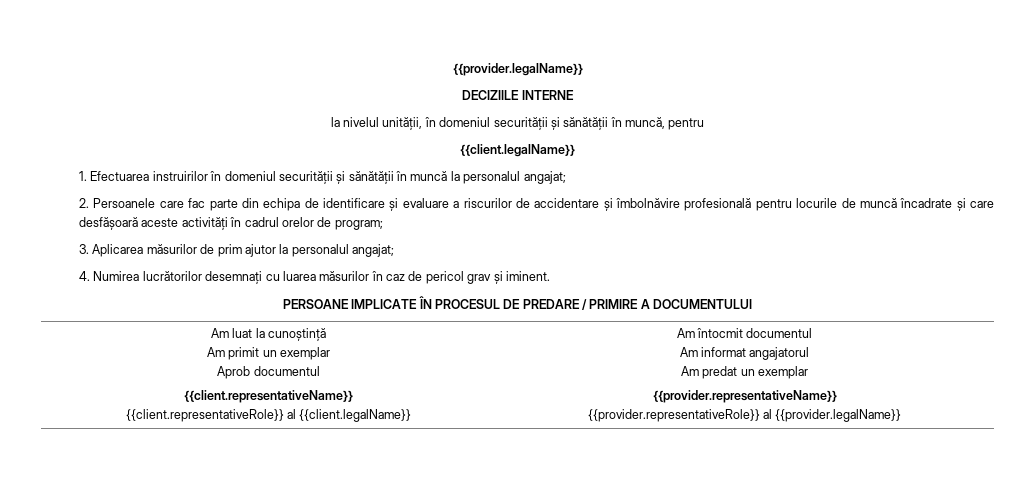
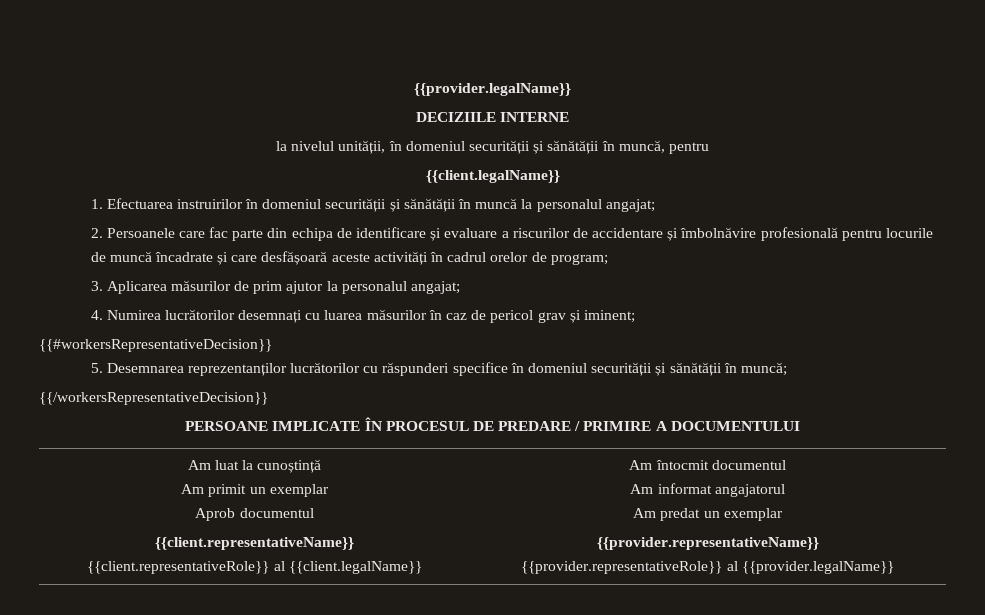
[505,271,550,281] iminent. -> [583,310,635,323] [39,339,272,352] [90,362,787,376] [39,392,268,405] iminent; // {{#workersRepresentativeDecision}} // 5. Desemnarea reprezentanților lucrătorilor cu răspunderi specifice în domeniul securității și sănătății în muncă; // {{/workersRepresentativeDecision}}

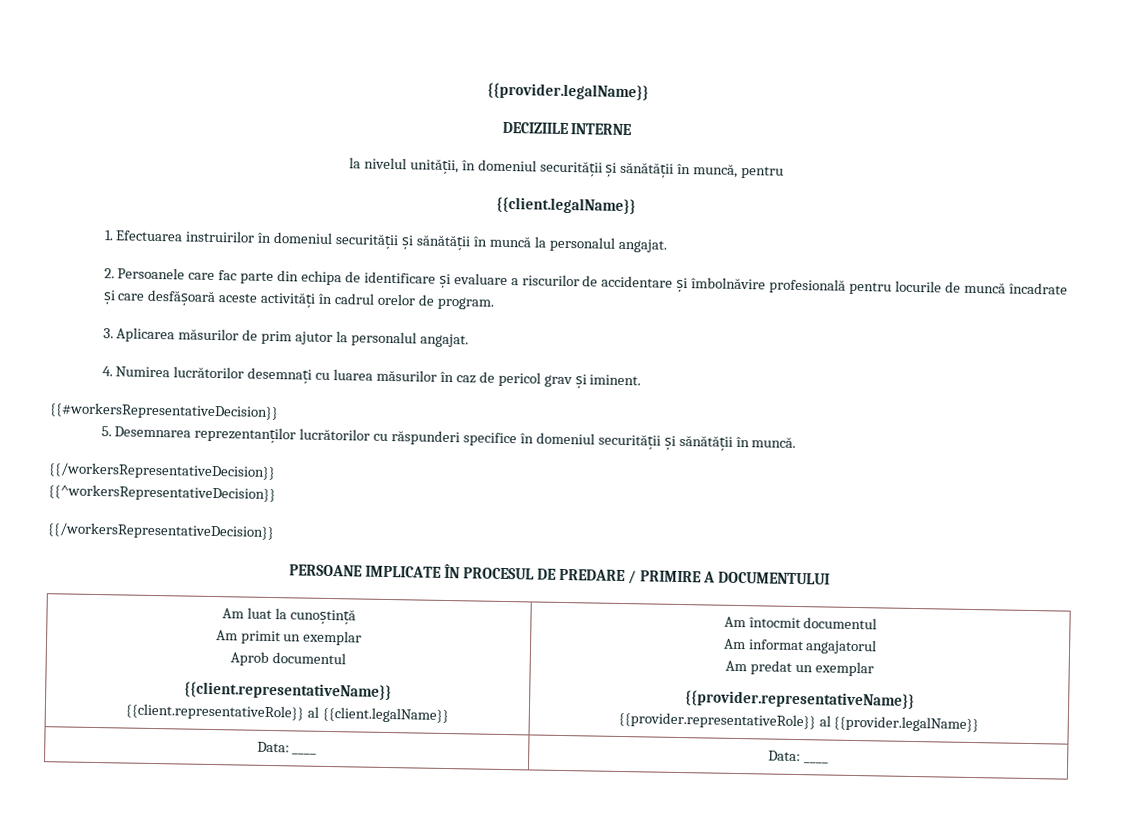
[605,199,655,212] angajat; -> [617,238,668,253] angajat.
[550,254,608,265] program; -> [436,296,494,310] program.
[411,281,461,294] angajat; -> [419,333,469,348] angajat.
[583,310,635,323] iminent; -> [589,374,642,386] iminent.
[740,362,787,376] muncă; -> [751,436,797,448] [48,462,276,481] [48,484,276,503] muncă. // {{/workersRepresentativeDecision}} // {{^workersRepresentativeDecision}}
(894, 567) none -> [256,741,318,755] [768,750,829,764] // Data: ____ | Data: ____

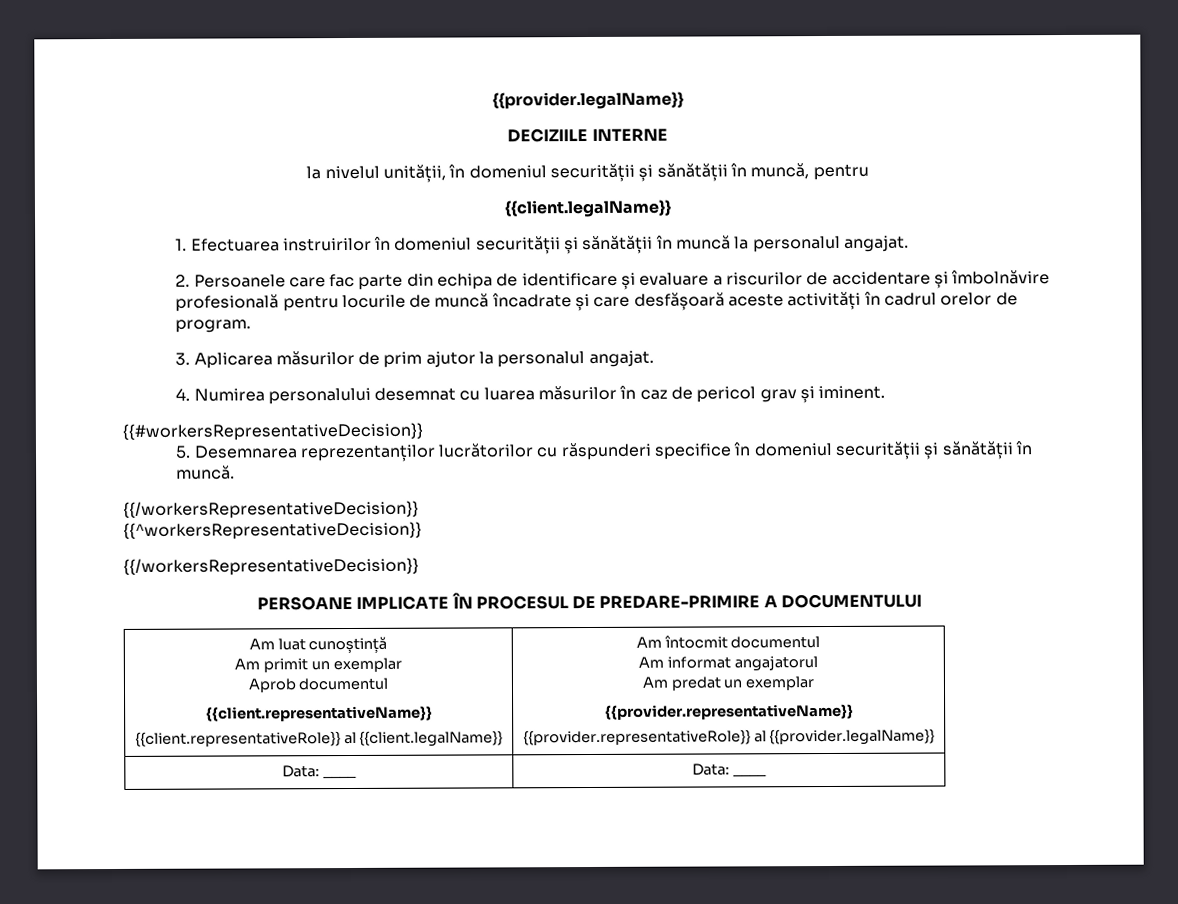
[173,366,313,384] lucrătorilor desemnați -> [267,387,457,405] personalului desemnat
[558,568,702,585] PREDARE / PRIMIRE -> [599,595,761,609] PREDARE-PRIMIRE
[274,608,287,620] la -> (306, 644) none

